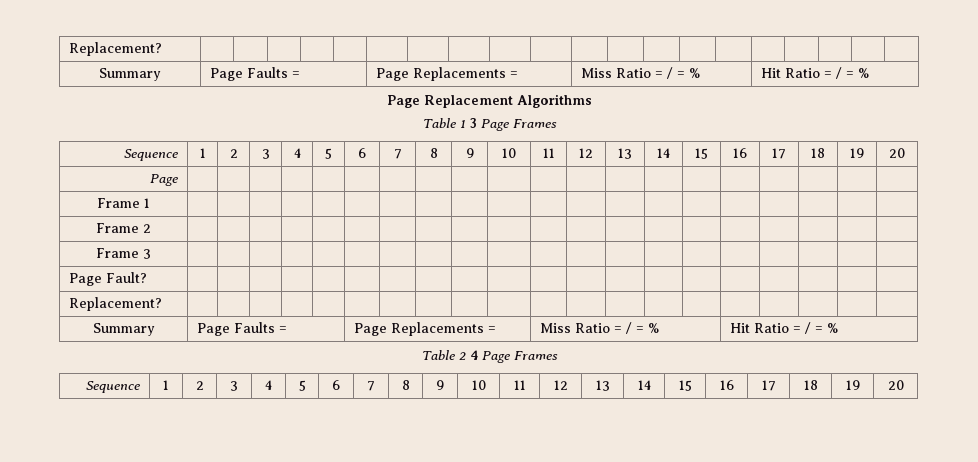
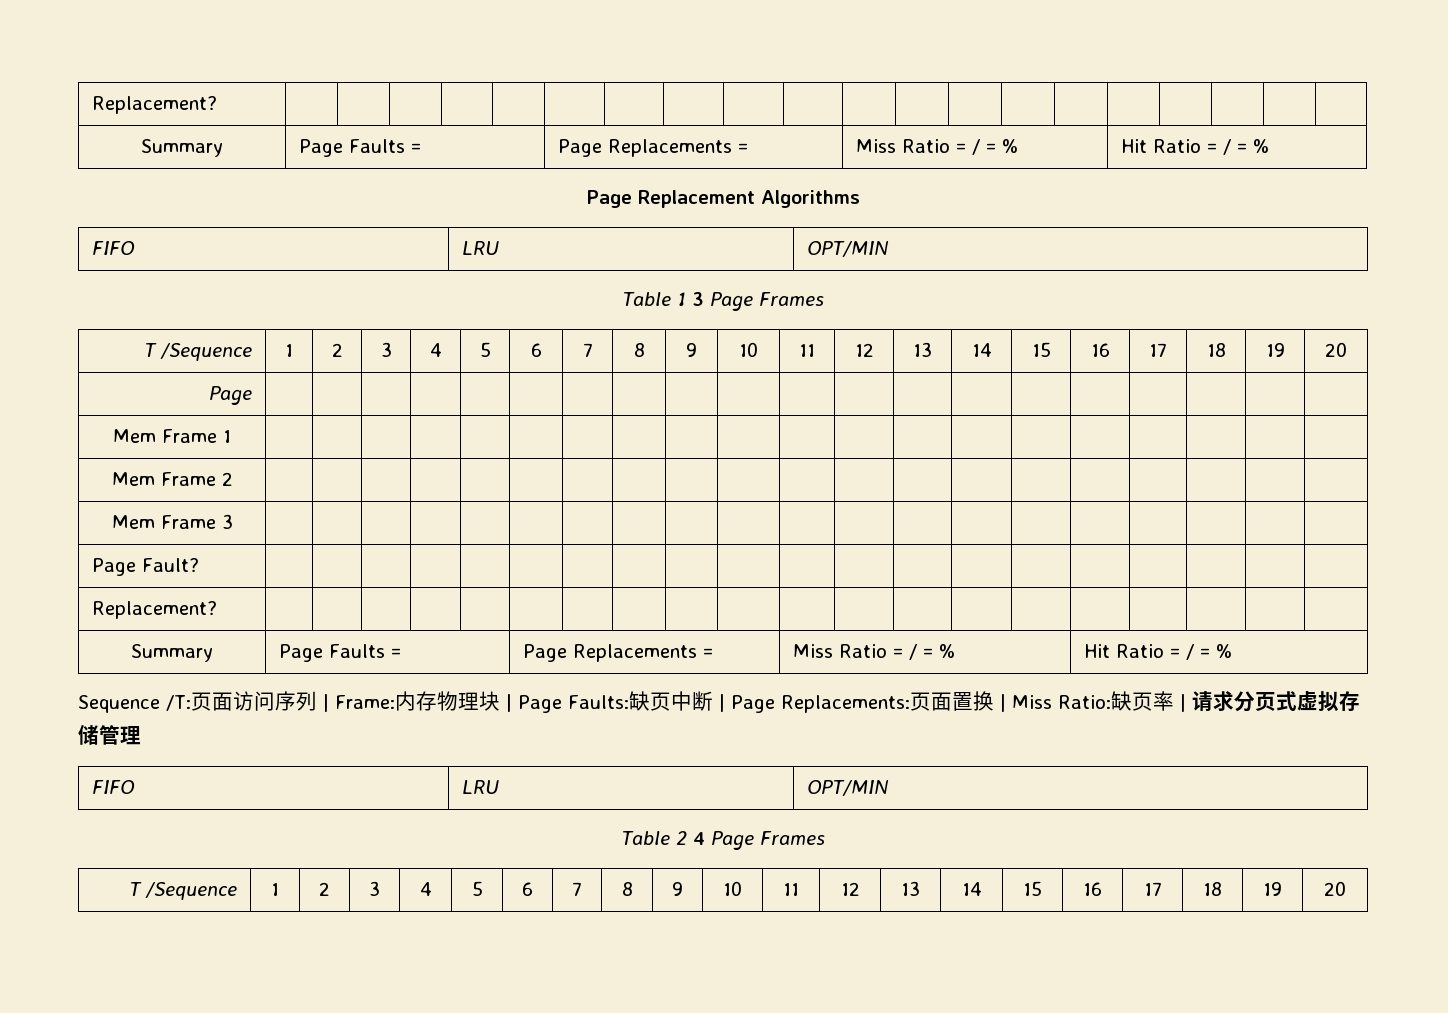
(592, 101) none -> [92,241,136,255] [462,241,500,255] [807,241,890,257] // FIFO | LRU | OPT/MIN
[124,149,179,161] Sequence -> [143,343,252,361] T /Sequence
(179, 180) none -> [113,429,156,443] Mem
(150, 203) none -> [111,472,155,486] Mem
(151, 228) none -> [111,515,155,529] Mem
(838, 328) none -> [78,691,1360,713] [78,725,141,745] [92,780,136,794] [462,780,500,794] [807,780,890,796] // Sequence /T:页面访问序列 | Frame:内存物理块 | Page Faults:缺页中断 | Page Replacements:页面置换 | Miss Ratio:缺页率 | 请求分页式虚拟存储管理 // FIFO | LRU | OPT/MIN
[86,381,141,393] Sequence -> [128,882,237,900] T /Sequence

